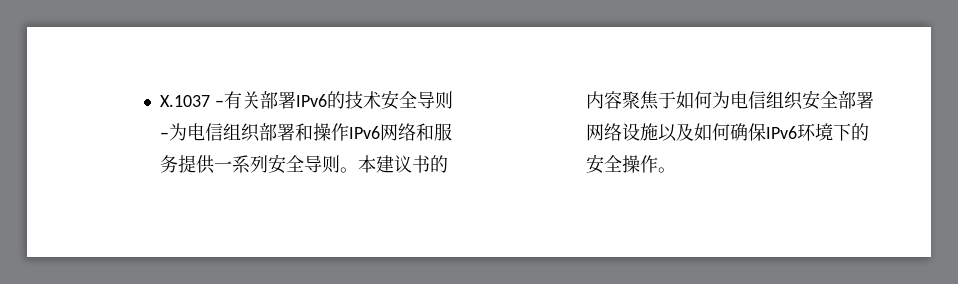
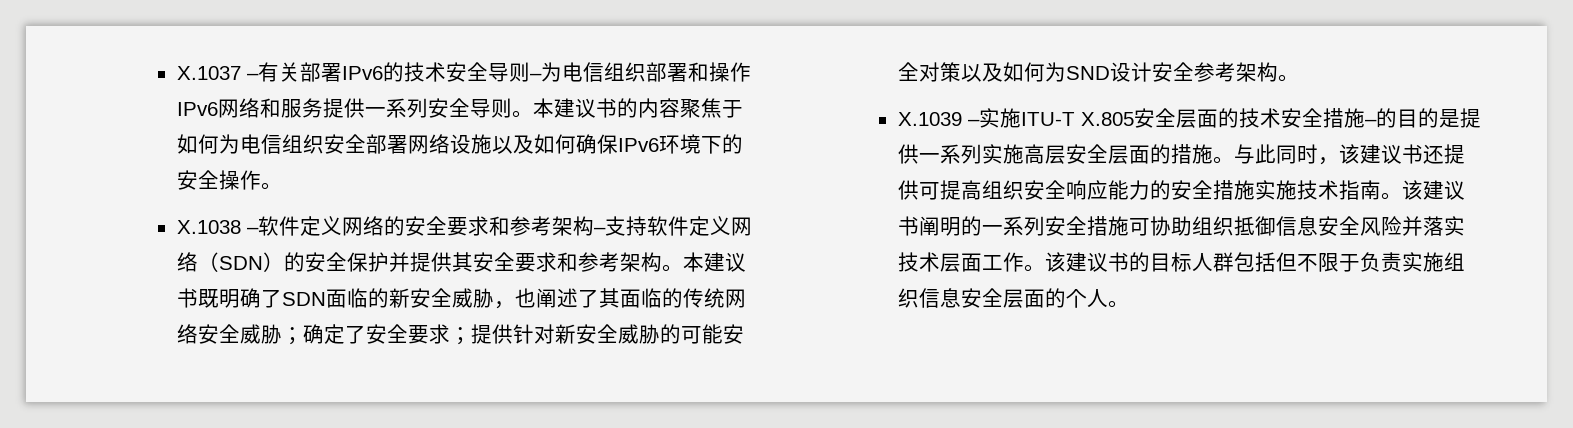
(676, 170) none -> [176,216,752,236] [176,252,746,272] [176,288,746,309] [176,324,744,345] [897,62,1299,82] [897,108,1481,128] [897,144,1465,165] [897,180,1465,200] [897,216,1465,236] [897,252,1465,272] [897,288,1129,308] // X.1038 –软件定义网络的安全要求和参考架构–支持软件定义网络（SDN）的安全保护并提供其安全要求和参考架构。本建议书既明确了SDN面临的新安全威胁，也阐述了其面临的传统网络安全威胁；确定了安全要求；提供针对新安全威胁的可能安全对策以及如何为SND设计安全参考架构。 // X.1039 –实施ITU-T X.805安全层面的技术安全措施–的目的是提供一系列实施高层安全层面的措施。与此同时，该建议书还提供可提高组织安全响应能力的安全措施实施技术指南。该建议书阐明的一系列安全措施可协助组织抵御信息安全风险并落实技术层面工作。该建议书的目标人群包括但不限于负责实施组织信息安全层面的个人。

